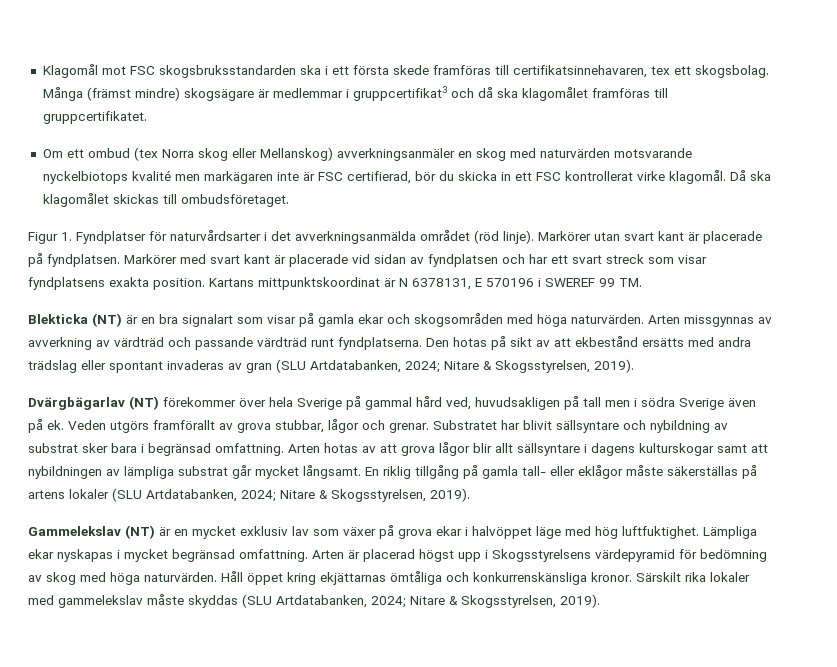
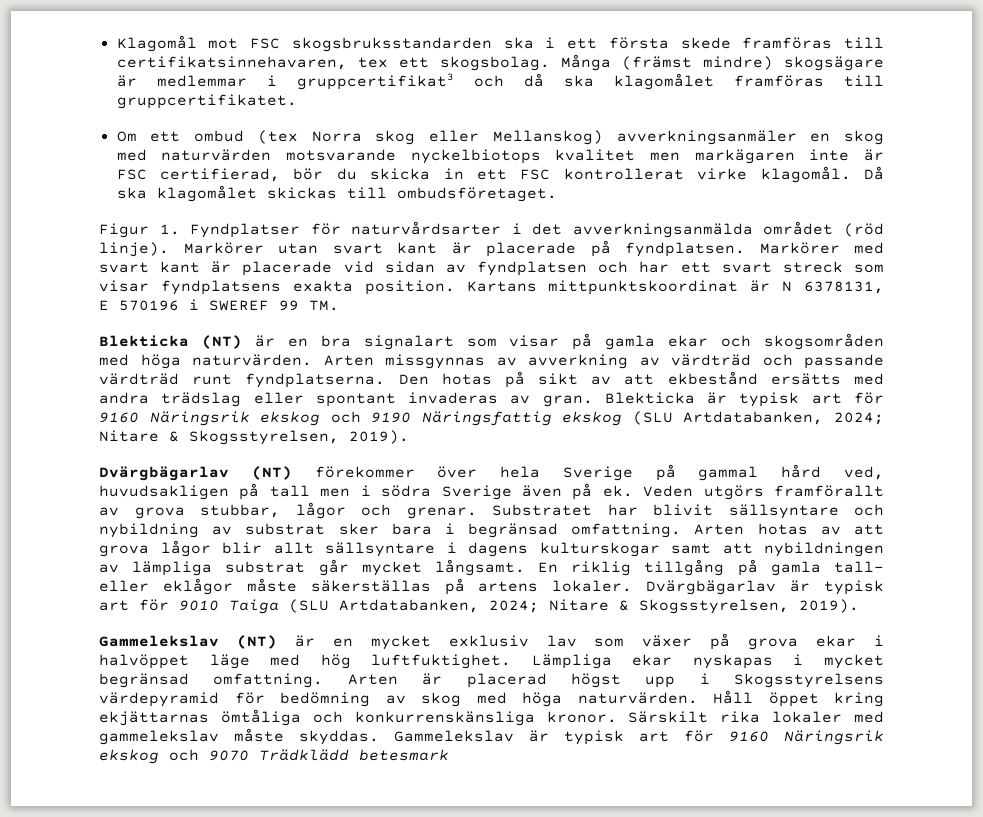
[131,170,171,181] kvalité -> [555,149,636,161] kvalitet
[246,363,272,373] gran -> [542,392,884,407] [99,411,623,426] gran. Blekticka är typisk art för 9160 Näringsrik ekskog och 9190 Näringsfattig ekskog
[69,489,109,499] lokaler -> [552,580,885,595] [99,599,279,614] lokaler. Dvärgbägarlav är typisk art för 9010 Taiga
[188,594,600,608] skyddas (SLU Artdatabanken, 2024; Nitare & Skogsstyrelsen, 2019). -> [299,730,884,745] [99,749,449,764] skyddas. Gammelekslav är typisk art för 9160 Näringsrik ekskog och 9070 Trädklädd betesmark

